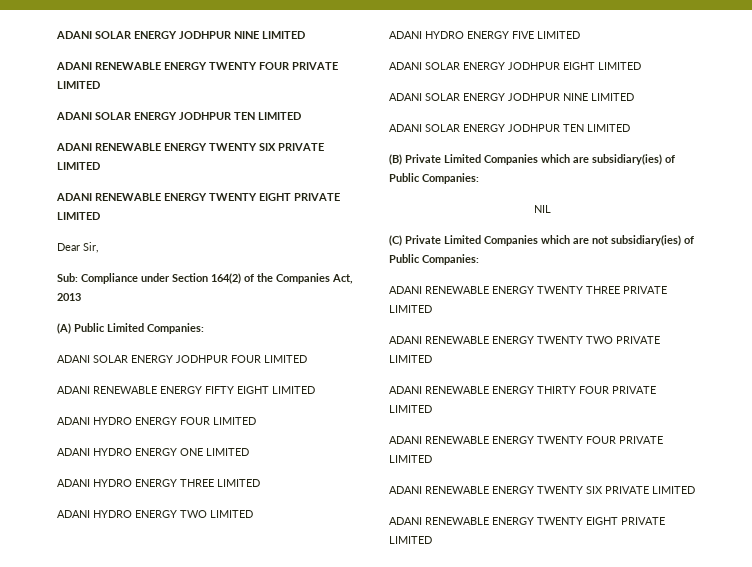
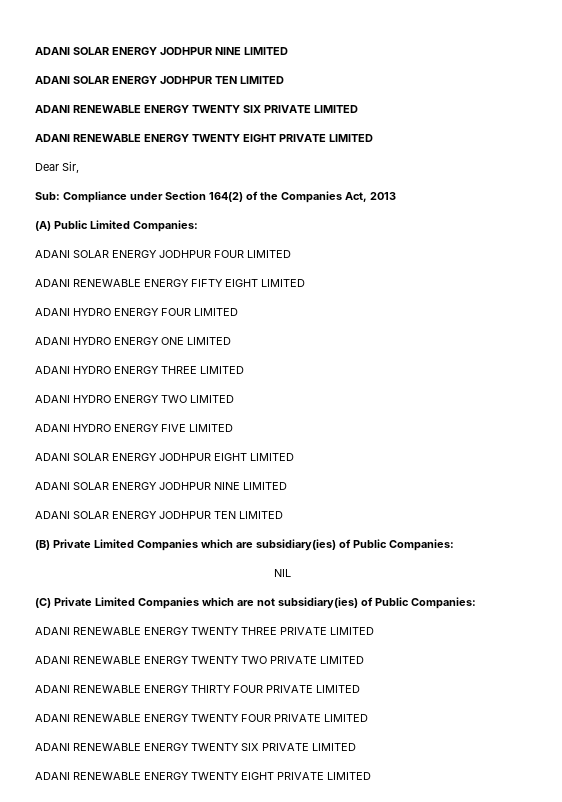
[56,31,305,39] [56,62,338,70] [57,81,100,89] ADANI SOLAR ENERGY JODHPUR NINE LIMITED // ADANI RENEWABLE ENERGY TWENTY FOUR PRIVATE LIMITED -> [35,47,288,55] ADANI SOLAR ENERGY JODHPUR NINE LIMITED

